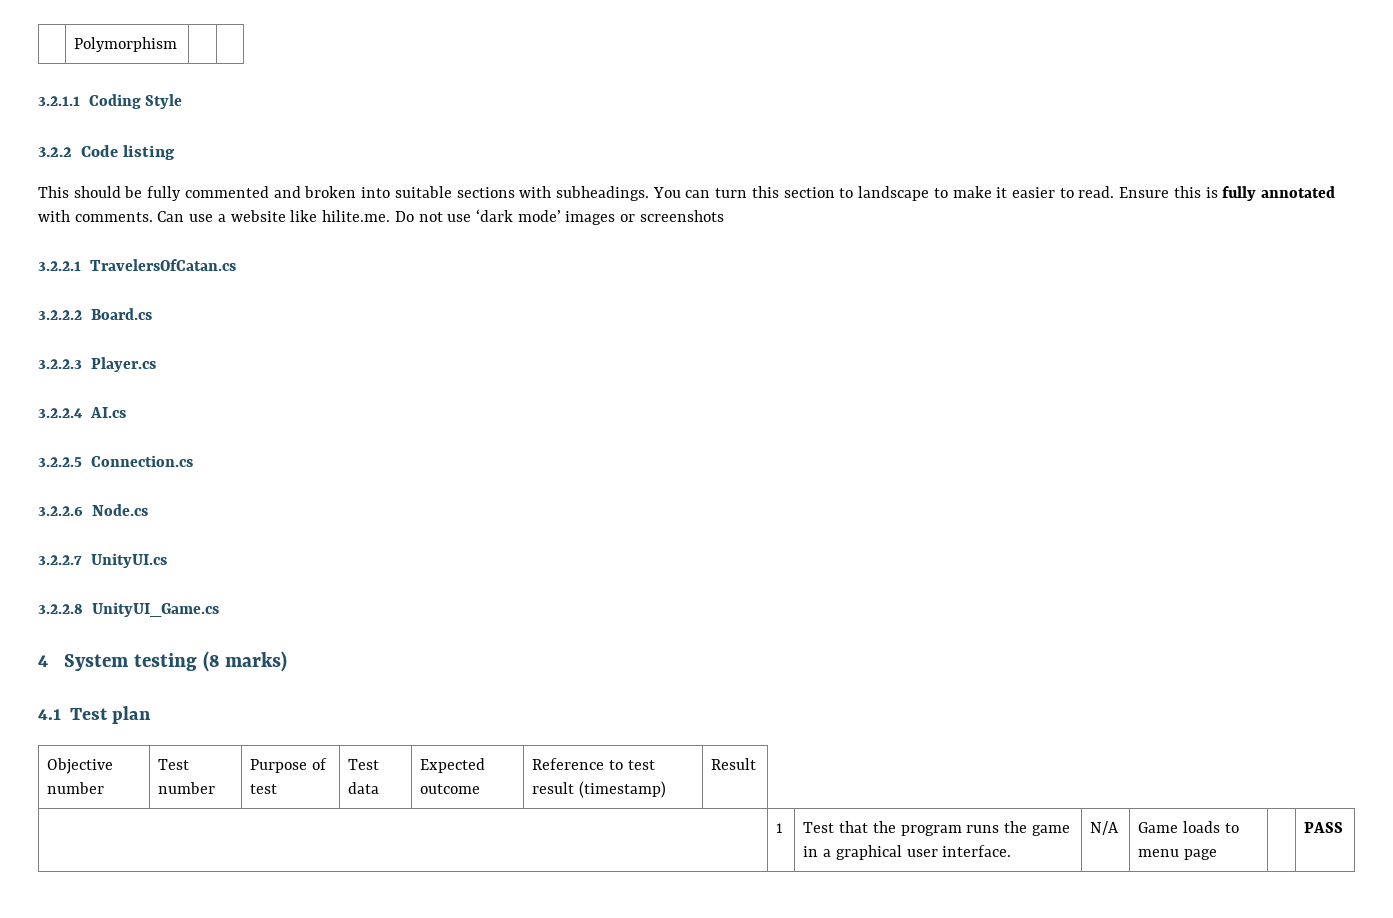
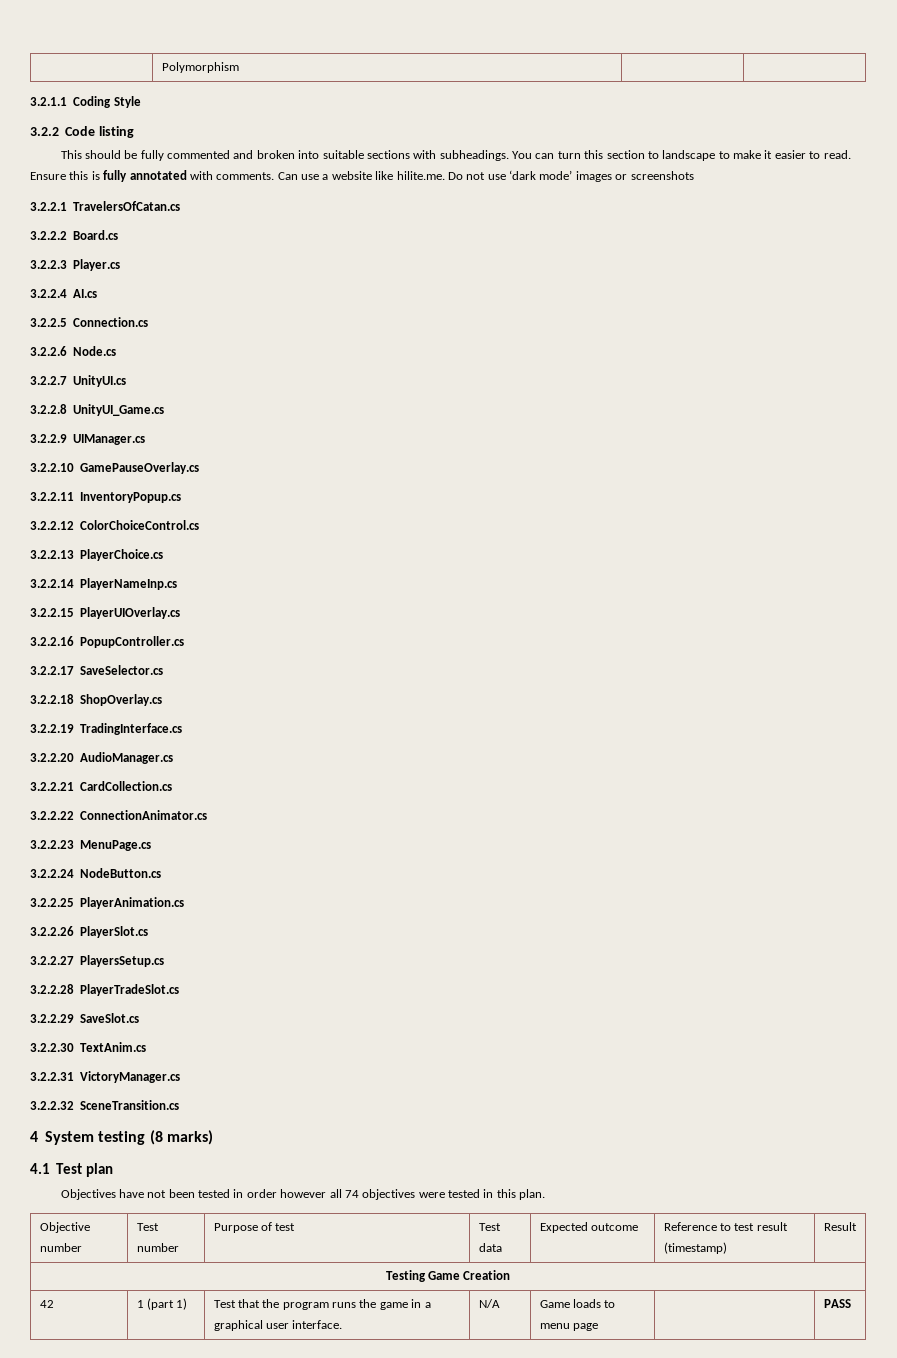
(219, 609) none -> [30,434,146,445] [30,462,200,474] [30,492,182,503] [30,520,200,530] [30,549,164,561] [30,578,178,590] [30,607,181,619] [30,636,185,648] [30,665,164,675] [30,694,163,706] [30,723,183,735] [30,752,174,764] [30,781,173,791] [30,810,208,820] [30,840,152,851] [30,868,162,878] [30,897,185,909] [30,926,149,938] [30,955,165,967] [30,984,180,996] [30,1013,140,1023] [30,1042,147,1052] [30,1071,181,1083] [30,1100,180,1110] // 3.2.2.9 UIManager.cs // 3.2.2.10 GamePauseOverlay.cs // 3.2.2.11 InventoryPopup.cs // 3.2.2.12 ColorChoiceControl.cs // 3.2.2.13 PlayerChoice.cs // 3.2.2.14 PlayerNameInp.cs // 3.2.2.15 PlayerUIOverlay.cs // 3.2.2.16 PopupController.cs // 3.2.2.17 SaveSelector.cs // 3.2.2.18 ShopOverlay.cs // 3.2.2.19 TradingInterface.cs // 3.2.2.20 AudioManager.cs // 3.2.2.21 CardCollection.cs // 3.2.2.22 ConnectionAnimator.cs // 3.2.2.23 MenuPage.cs // 3.2.2.24 NodeButton.cs // 3.2.2.25 PlayerAnimation.cs // 3.2.2.26 PlayerSlot.cs // 3.2.2.27 PlayersSetup.cs // 3.2.2.28 PlayerTradeSlot.cs // 3.2.2.29 SaveSlot.cs // 3.2.2.30 TextAnim.cs // 3.2.2.31 VictoryManager.cs // 3.2.2.32 SceneTransition.cs
(152, 715) none -> [60,1189,546,1200] // Objectives have not been tested in order however all 74 objectives were tested in this plan.
[776,823,784,833] | 1 -> [385,1270,511,1282] [39,1300,54,1308] [136,1298,188,1310] Testing Game Creation // 42 | 1 (part 1)

